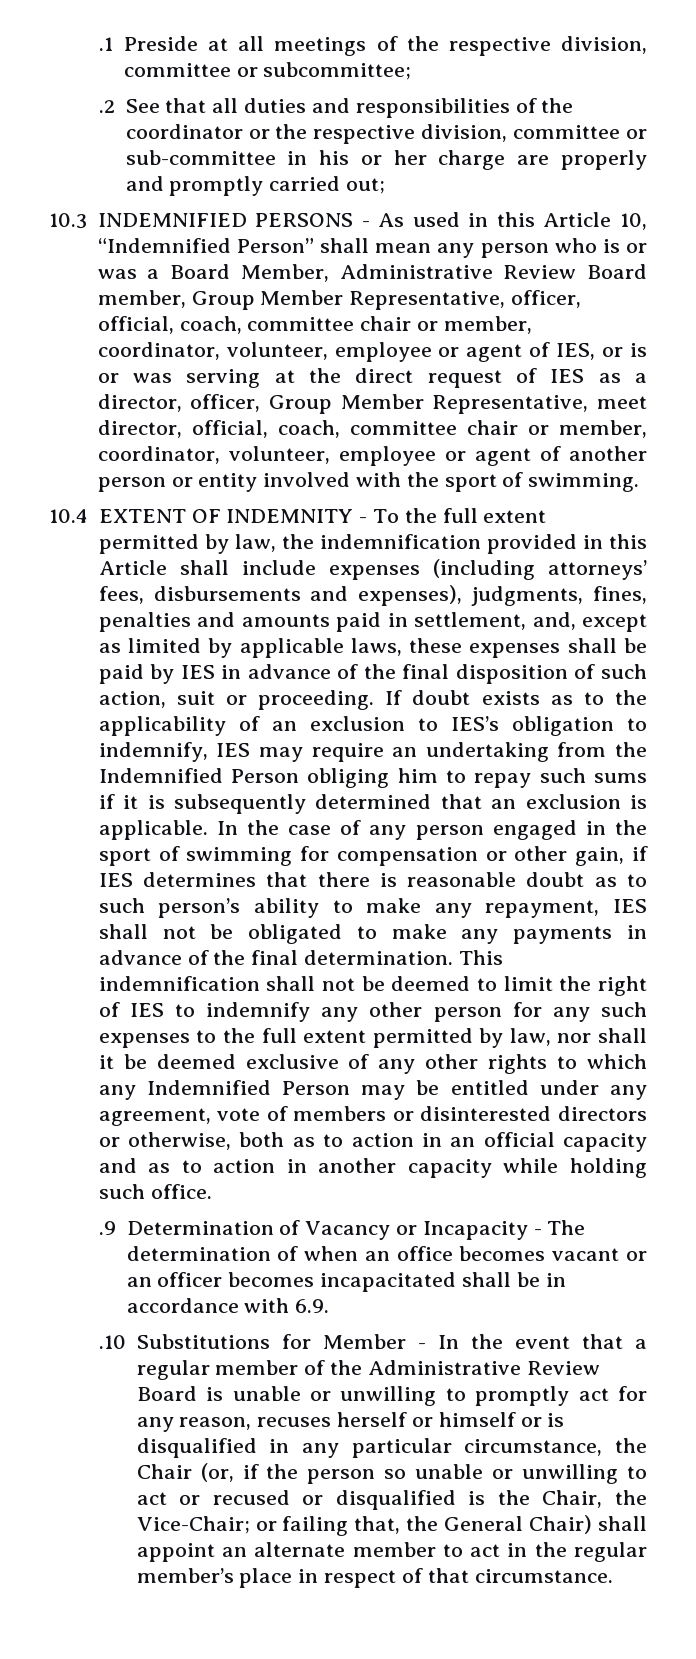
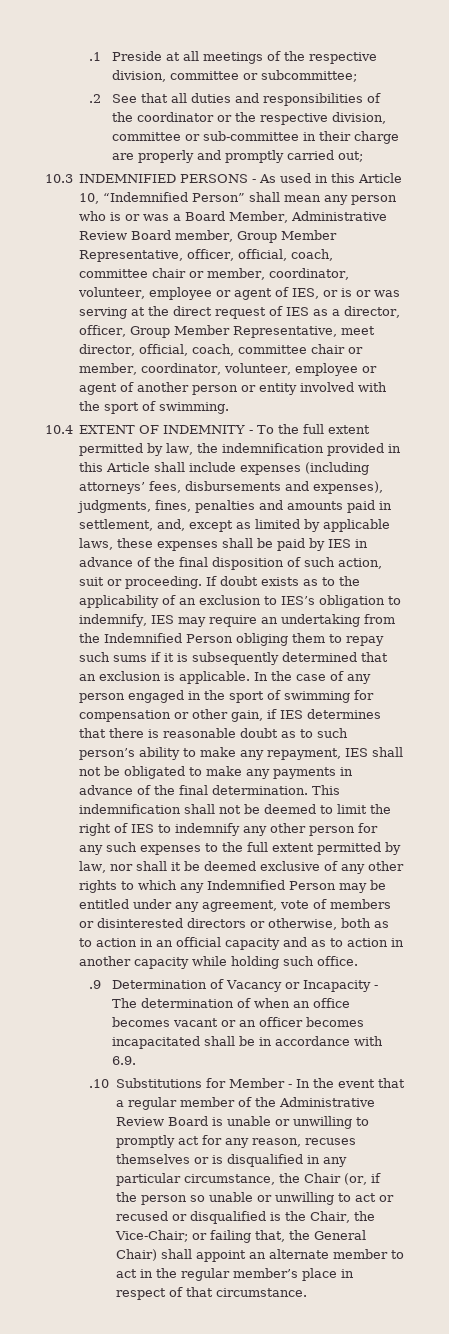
[319,150,427,165] his or her -> [318,131,351,141] their
[397,768,438,783] him -> [292,633,326,643] them
[337,1412,516,1427] herself or himself -> [115,1154,190,1164] themselves

